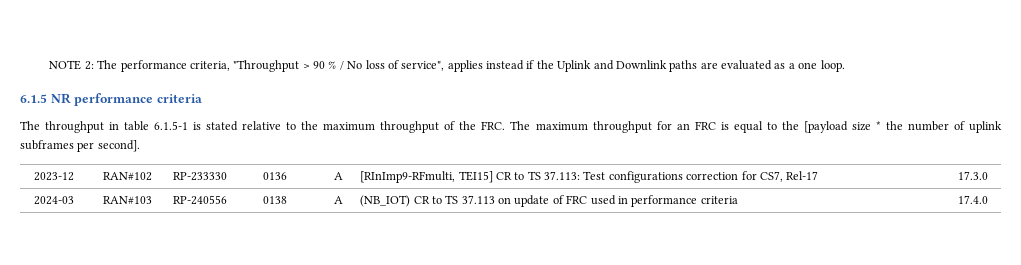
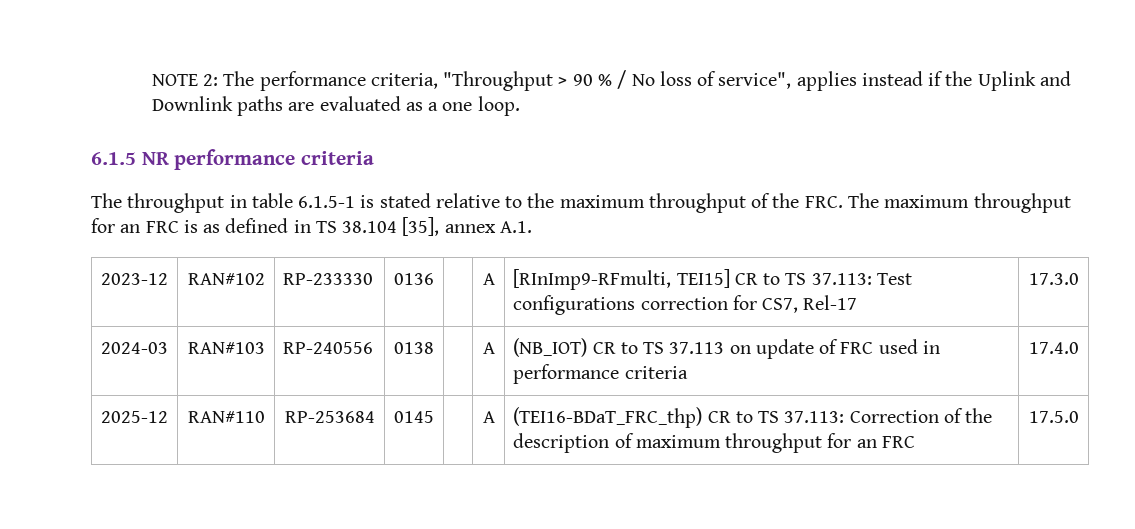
[733,121,1002,133] [20,140,140,152] equal to the [payload size * the number of uplink subframes per second]. -> [203,217,532,236] as defined in TS 38.104 [35], annex A.1.
(988, 199) none -> [101,411,168,423] [187,411,265,423] [284,411,375,423] [394,411,434,423] [482,411,495,423] [513,407,993,428] [513,433,915,453] [1028,411,1079,423] // 2025-12 | RAN#110 | RP-253684 | 0145 | | A | (TEI16-BDaT_FRC_thp) CR to TS 37.113: Correction of the description of maximum throughput for an FRC | 17.5.0

